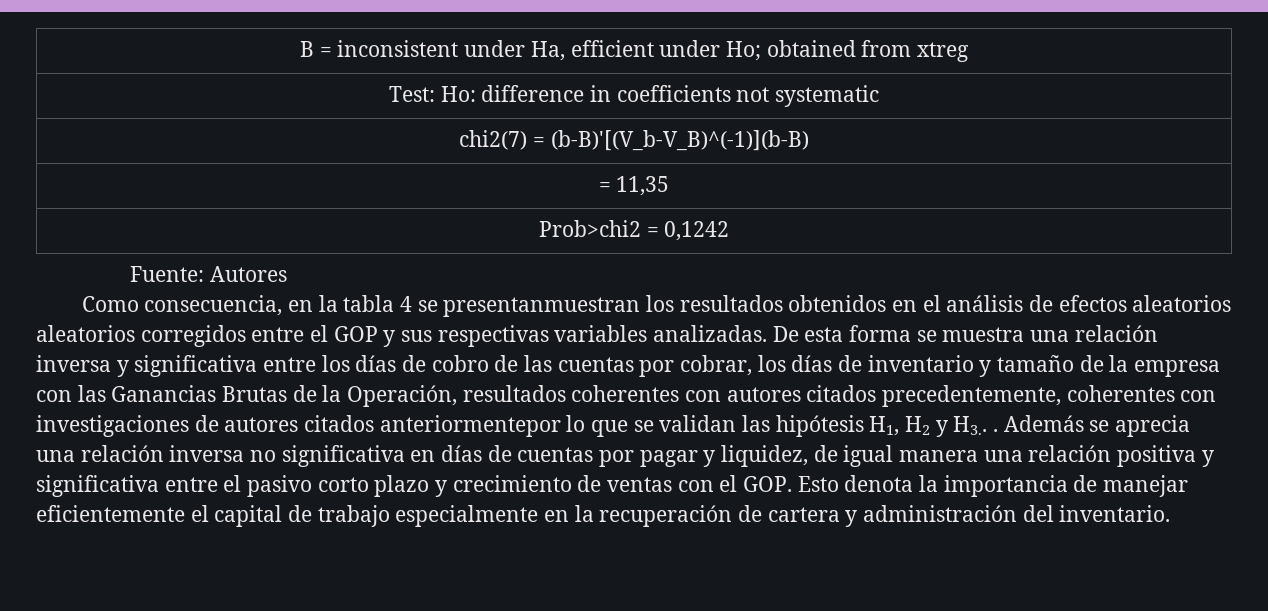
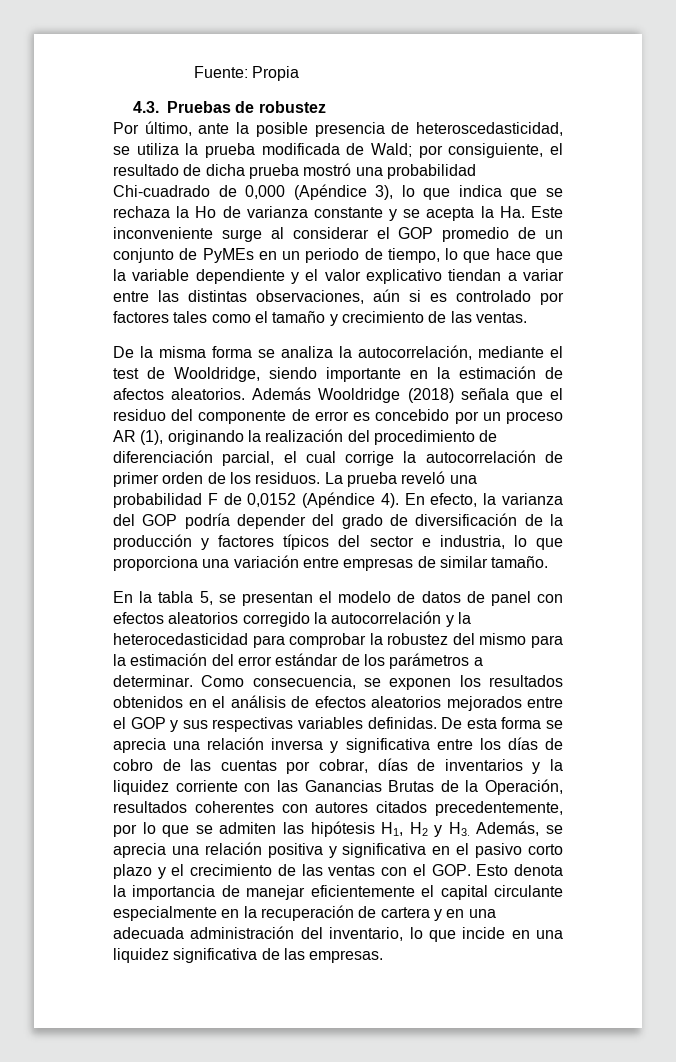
[300,40,969,62] [388,85,880,107] [459,130,809,151] [598,176,670,196] [538,220,730,241] [130,266,287,282] [81,295,641,317] B = inconsistent under Ha, efficient under Ho; obtained from xtreg // Test: Ho: difference in coefficients not systematic // chi2(7) = (b-B)'[(V_b-V_B)^(-1)](b-B) // = 11,35 // Prob>chi2 = 0,1242 // Fuente: Autores // Como consecuencia, en la tabla 4 se presentanmuestran -> [193,66,299,81] [133,101,326,113] [113,121,563,137] [113,143,563,158] [113,163,476,179] [113,184,563,200] [113,206,563,221] [113,227,563,242] [113,248,563,263] [113,269,564,284] [113,289,564,305] [113,311,527,326] [113,345,563,360] [113,366,563,382] [113,387,564,403] [113,409,563,424] [113,429,498,445] [113,450,563,466] [113,471,477,487] [113,492,563,508] [113,513,563,529] [113,534,563,550] [113,555,549,571] [113,591,563,606] [113,611,471,627] [113,633,563,648] [113,653,483,669] [113,675,452,690] Fuente: Propia // 4.3. Pruebas de robustez // Por último, ante la posible presencia de heteroscedasticidad, se utiliza la prueba modificada de Wald; por consiguiente, el resultado de dicha prueba mostró una probabilidad Chi-cuadrado de 0,000 (Apéndice 3), lo que indica que se rechaza la Ho de varianza constante y se acepta la Ha. Este inconveniente surge al considerar el GOP promedio de un conjunto de PyMEs en un periodo de tiempo, lo que hace que la variable dependiente y el valor explicativo tiendan a variar entre las distintas observaciones, aún si es controlado por factores tales como el tamaño y crecimiento de las ventas. // De la misma forma se analiza la autocorrelación, mediante el test de Wooldridge, siendo importante en la estimación de afectos aleatorios. Además Wooldridge (2018) señala que el residuo del componente de error es concebido por un proceso AR (1), originando la realización del procedimiento de diferenciación parcial, el cual corrige la autocorrelación de primer orden de los residuos. La prueba reveló una probabilidad F de 0,0152 (Apéndice 4). En efecto, la varianza del GOP podría depender del grado de diversificación de la producción y factores típicos del sector e industria, lo que proporciona una variación entre empresas de similar tamaño. // En la tabla 5, se presentan el modelo de datos de panel con efectos aleatorios corregido la autocorrelación y la heterocedasticidad para comprobar la robustez del mismo para la estimación del error estándar de los parámetros a determinar. Como consecuencia, se exponen
[36,325,246,347] aleatorios corregidos -> [446,696,522,711] mejorados
[653,325,768,342] analizadas. -> [367,717,437,729] definidas.
[942,327,1025,342] muestra -> [113,738,166,753] aprecia
[757,355,1221,377] los días de inventario y tamaño de la empresa -> [377,758,563,774] [113,780,238,795] días de inventarios y la liquidez corriente
[1066,385,1217,402] [36,415,561,437] coherentes con investigaciones de autores citados anteriormentepor -> [113,824,137,837] por
[659,415,737,432] validan -> [219,822,277,834] admiten
[953,415,1191,437] [36,445,1112,467] H3.. . Además se aprecia una relación inversa no significativa en días de cuentas por pagar y liquidez, de igual manera una relación -> [448,821,563,836] [113,842,262,858] H3. Además, se aprecia una relación
[164,477,218,492] entre -> [432,846,451,855] en
[452,475,602,492] crecimiento de -> [171,864,323,876] el crecimiento de las
[288,505,390,527] de trabajo -> [494,885,563,897] circulante
[863,505,1171,522] administración del inventario. -> [446,909,496,918] [113,926,563,942] [113,948,384,963] en una adecuada administración del inventario, lo que incide en una liquidez significativa de las empresas.

